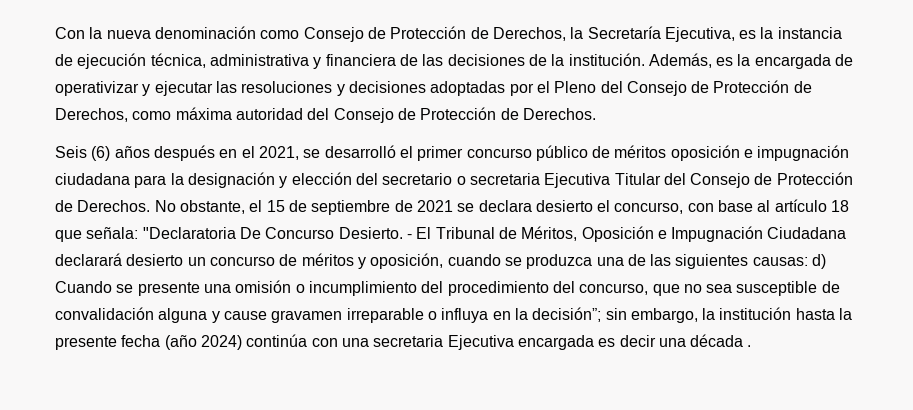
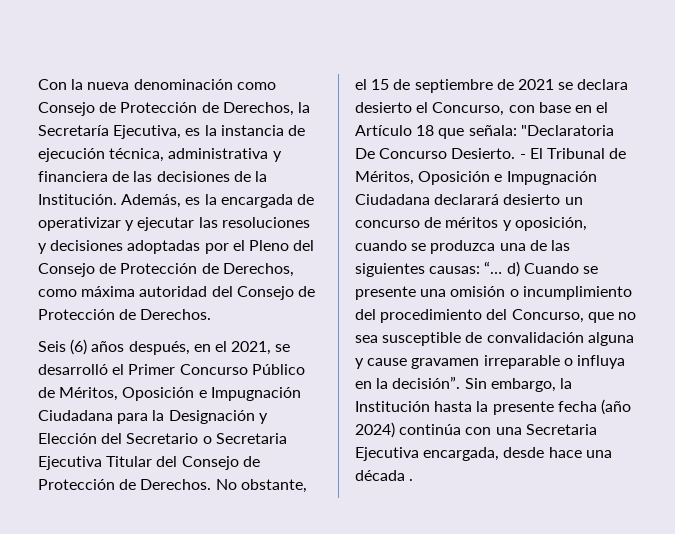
[568,53,645,66] institución. -> [38,194,117,205] Institución.
[153,145,215,161] después -> [128,341,190,355] después,
[417,145,850,161] [55,172,540,188] primer concurso público de méritos oposición e impugnación ciudadana para la designación y elección del secretario o secretaria -> [128,364,305,375] [38,387,301,401] [38,410,268,424] [38,433,287,444] Primer Concurso Público de Méritos, Oposición e Impugnación Ciudadana para la Designación y Elección del Secretario o Secretaria
[614,202,684,214] concurso, -> [432,102,505,116] Concurso,
[757,199,827,212] al artículo -> [574,102,609,113] [355,125,412,136] en el Artículo
(808, 261) none -> [484,261,503,274] “…
[579,283,649,295] concurso, -> [511,309,584,323] Concurso,
[532,307,627,322] decisión”; sin -> [392,376,487,389] decisión”. Sin
[719,307,792,320] institución -> [355,401,430,412] Institución
[373,335,656,350] secretaria Ejecutiva encargada es decir -> [525,424,597,435] [355,447,582,461] Secretaria Ejecutiva encargada, desde hace

